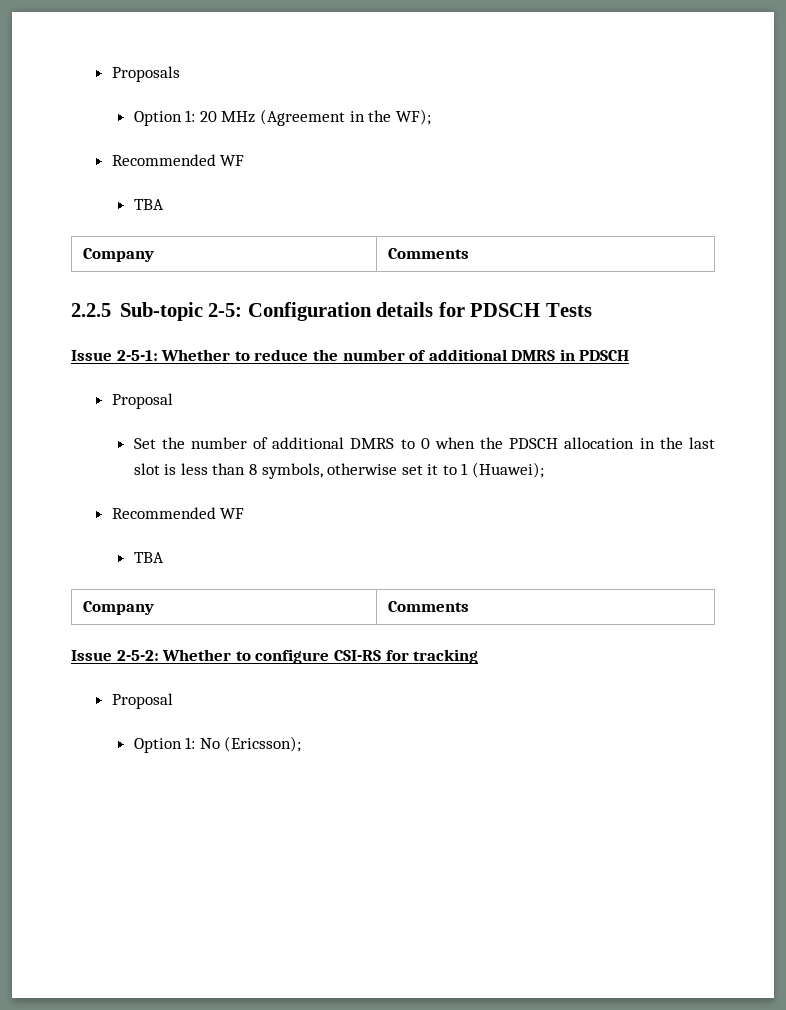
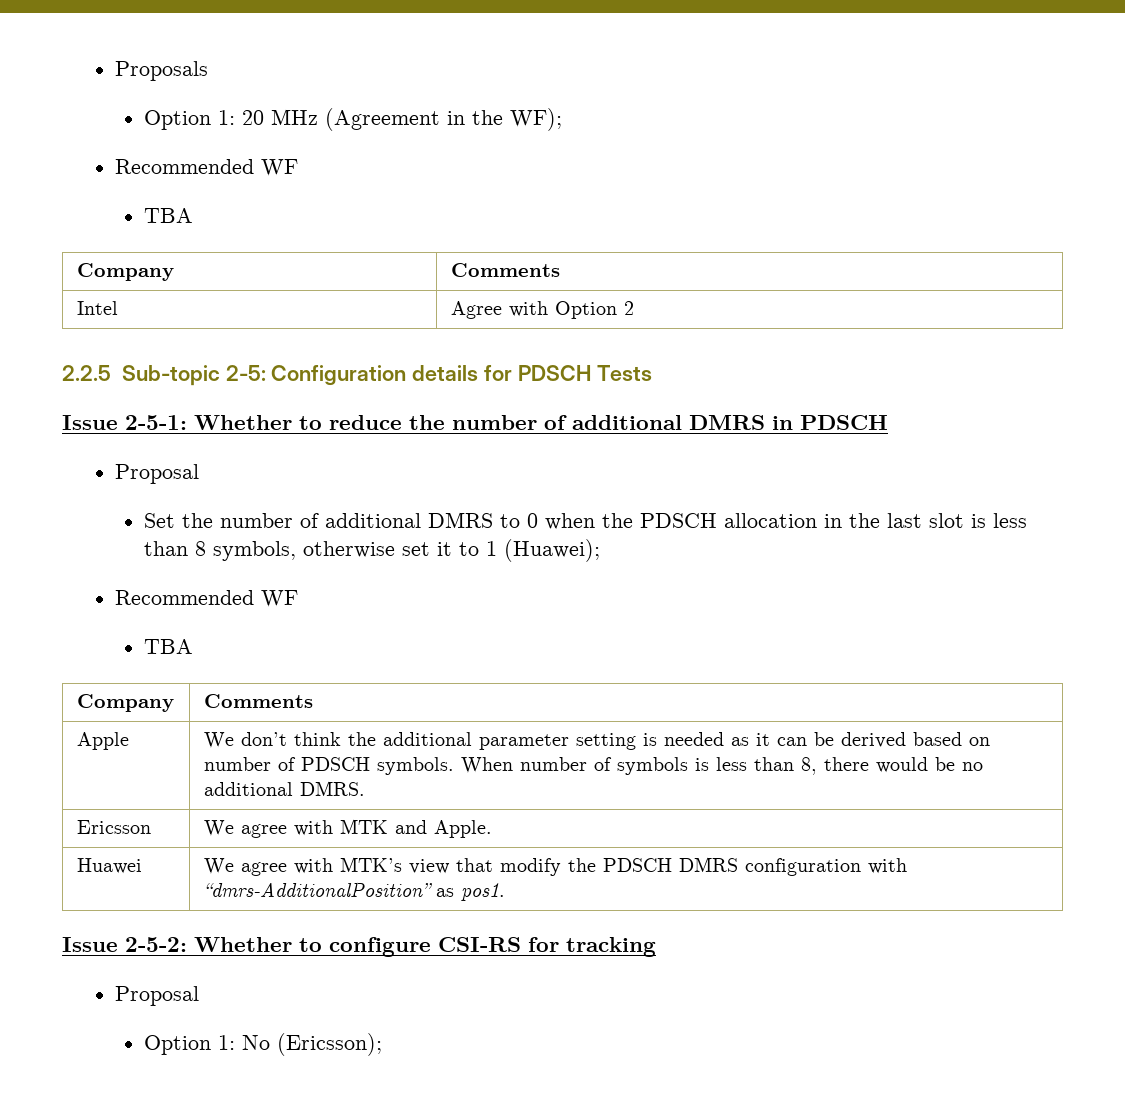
(469, 253) none -> [76,301,118,315] [450,301,634,319] // Intel | Agree with Option 2
(469, 606) none -> [76,732,129,750] [203,732,990,750] [203,757,983,775] [203,781,365,796] [76,820,151,834] [203,819,492,838] [76,858,142,874] [203,857,907,876] [203,882,505,901] // Apple | We don’t think the additional parameter setting is needed as it can be derived based on number of PDSCH symbols. When number of symbols is less than 8, there would be no additional DMRS. // Ericsson | We agree with MTK and Apple. // Huawei | We agree with MTK’s view that modify the PDSCH DMRS configuration with “dmrs-AdditionalPosition” as pos1.

